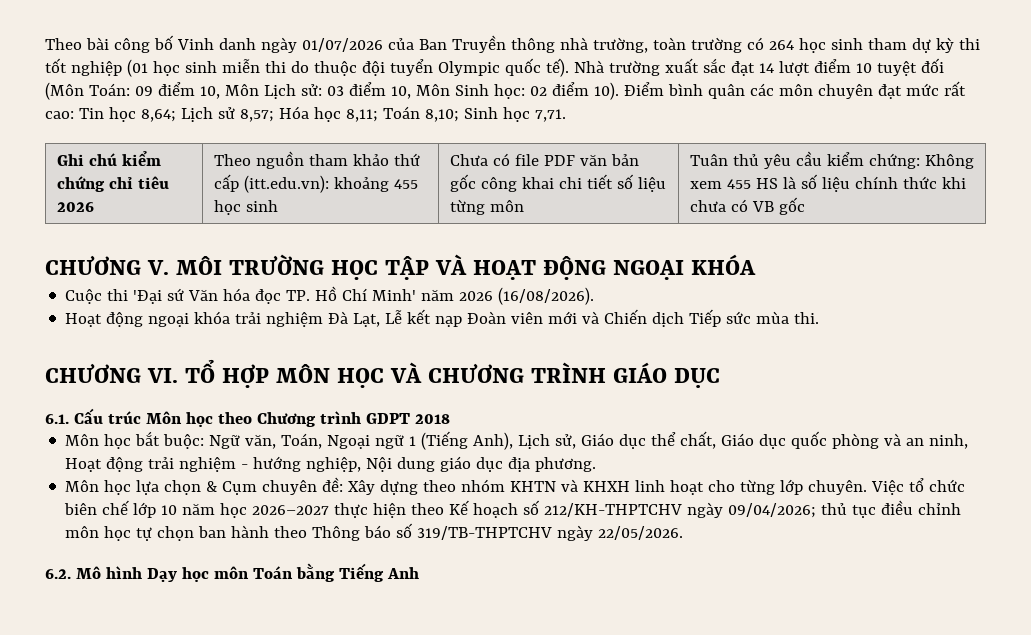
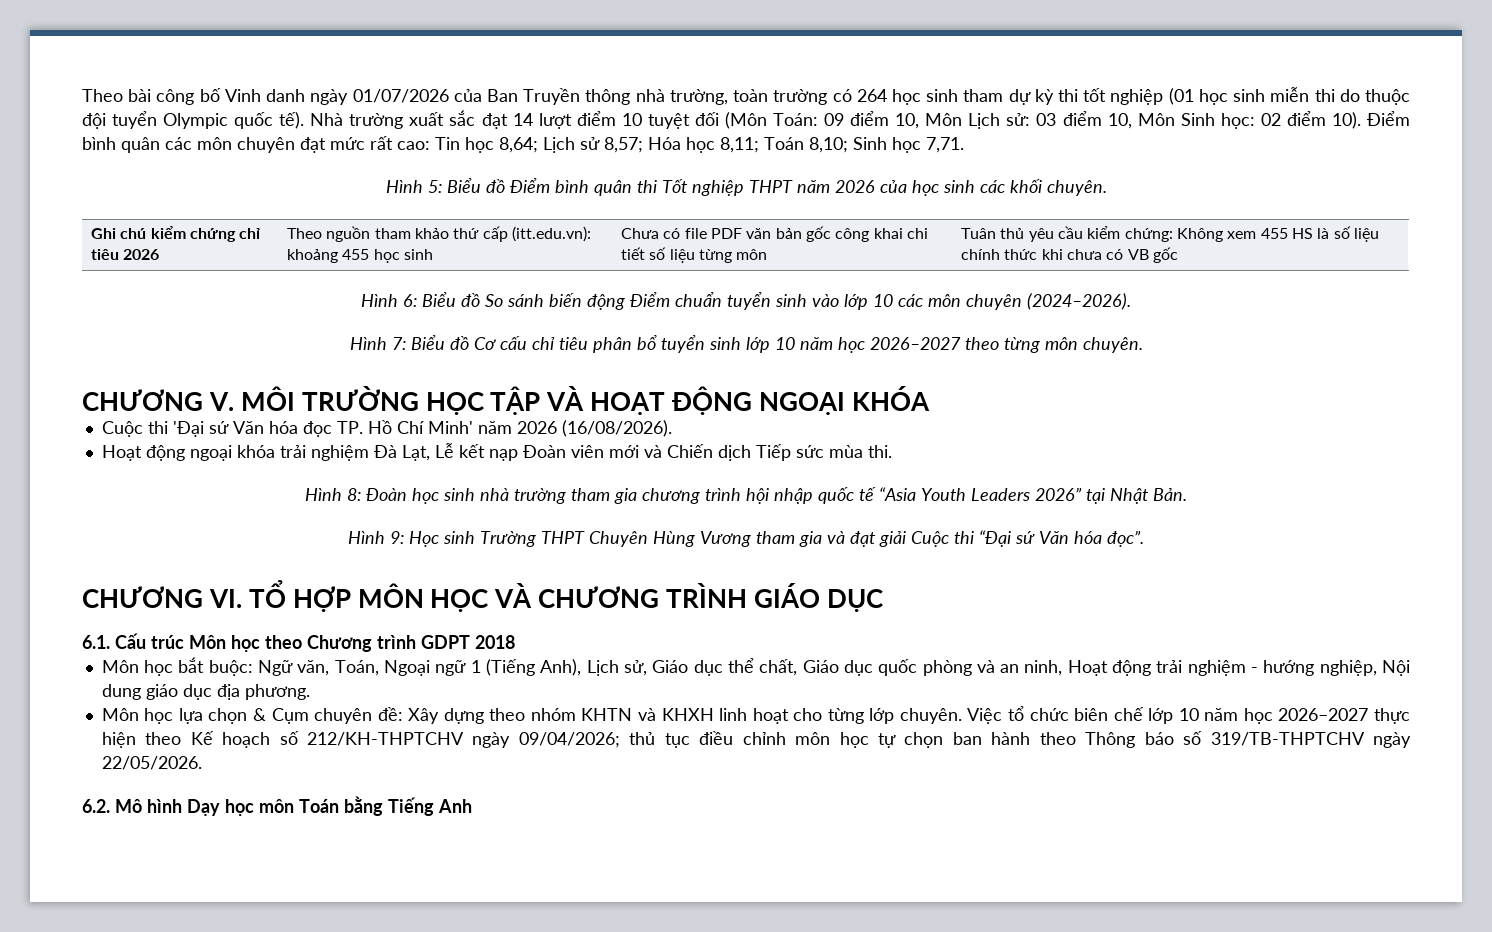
(566, 115) none -> [385,178,1107,196] // Hình 5: Biểu đồ Điểm bình quân thi Tốt nghiệp THPT năm 2026 của học sinh các khối chuyên.
(805, 206) none -> [361,292,1131,310] [349,335,1143,353] // Hình 6: Biểu đồ So sánh biến động Điểm chuẩn tuyển sinh vào lớp 10 các môn chuyên (2024–2026). // Hình 7: Biểu đồ Cơ cấu chỉ tiêu phân bổ tuyển sinh lớp 10 năm học 2026–2027 theo từng môn chuyên.
(820, 318) none -> [305,487,1187,504] [348,530,1144,547] // Hình 8: Đoàn học sinh nhà trường tham gia chương trình hội nhập quốc tế “Asia Youth Leaders 2026” tại Nhật Bản. // Hình 9: Học sinh Trường THPT Chuyên Hùng Vương tham gia và đạt giải Cuộc thi “Đại sứ Văn hóa đọc”.

